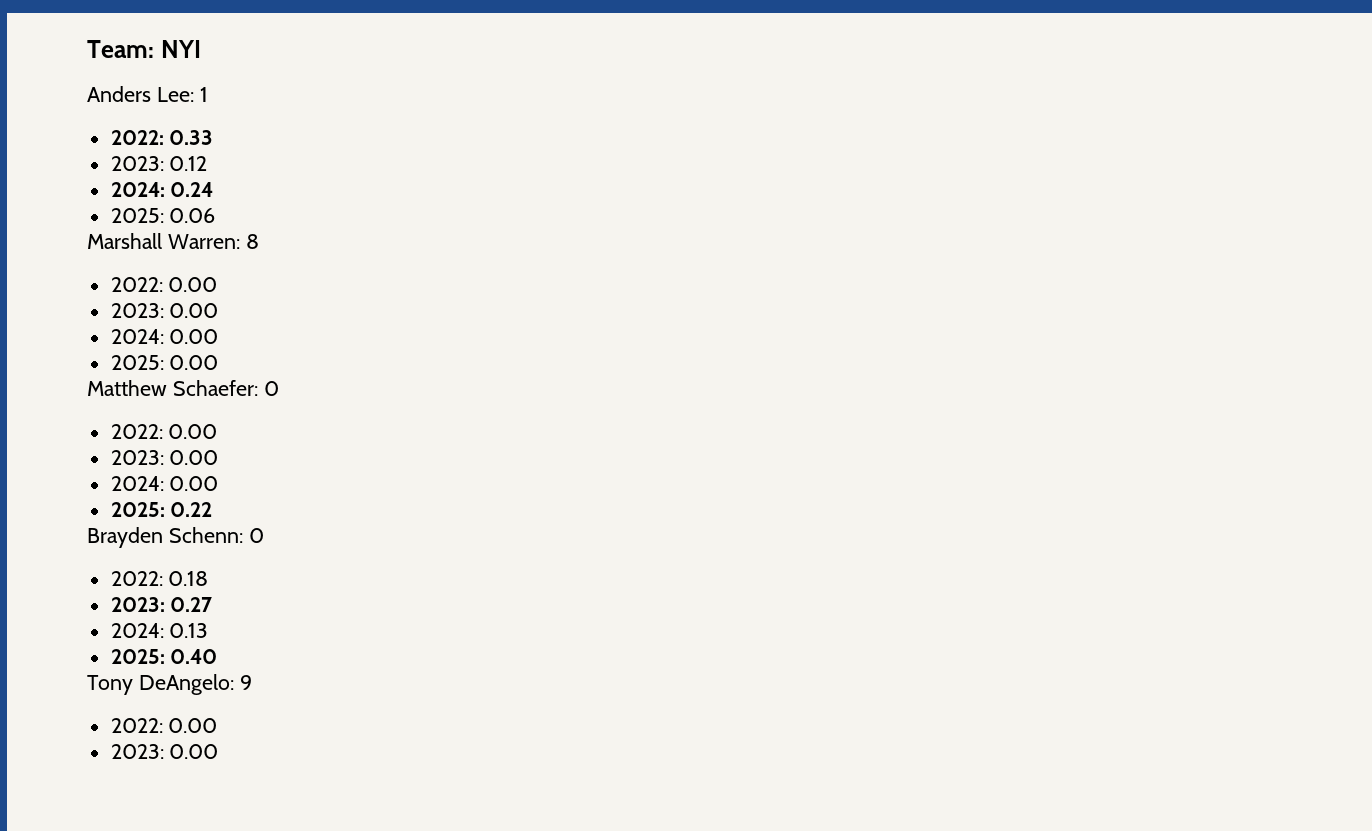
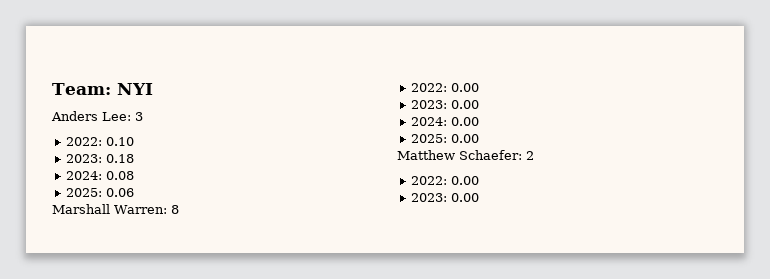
[199,87,208,102] [110,130,214,145] [110,156,208,171] [110,182,214,197] 1 // 2022: 0.33 // 2023: 0.12 // 2024: 0.24 -> [135,112,143,121] [66,137,135,146] [66,154,135,163] [66,171,135,180] 3 // 2022: 0.10 // 2023: 0.18 // 2024: 0.08
[263,381,279,396] [110,424,218,439] [110,450,219,465] [110,476,219,491] [110,502,213,517] [87,527,264,548] [110,571,209,586] [110,597,213,612] [110,623,209,638] [110,649,218,664] [87,674,252,695] [110,718,218,733] [110,744,219,759] 0 // 2022: 0.00 // 2023: 0.00 // 2024: 0.00 // 2025: 0.22 // Brayden Schenn: 0 // 2022: 0.18 // 2023: 0.27 // 2024: 0.13 // 2025: 0.40 // Tony DeAngelo: 9 // 2022: 0.00 // 2023: 0.00 -> [526,151,534,160] [411,176,480,185] [411,193,480,202] 2 // 2022: 0.00 // 2023: 0.00

